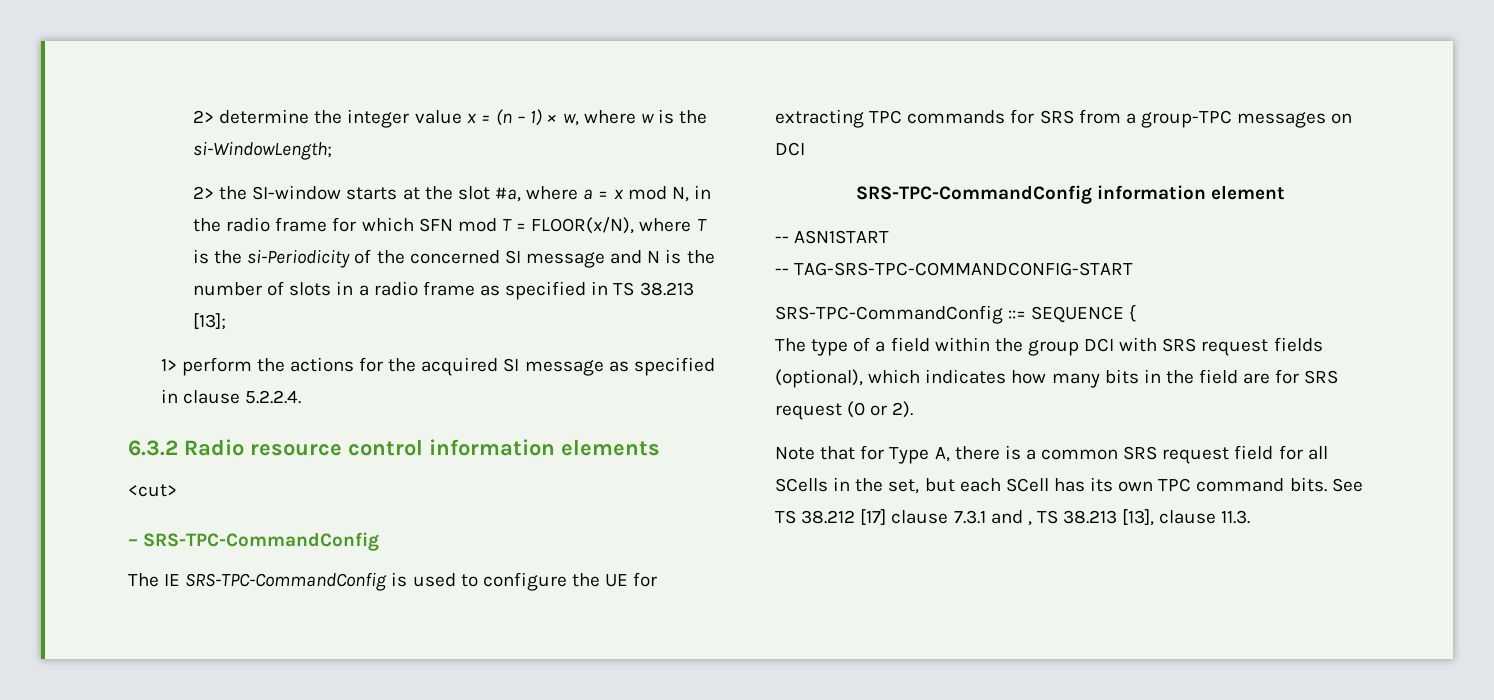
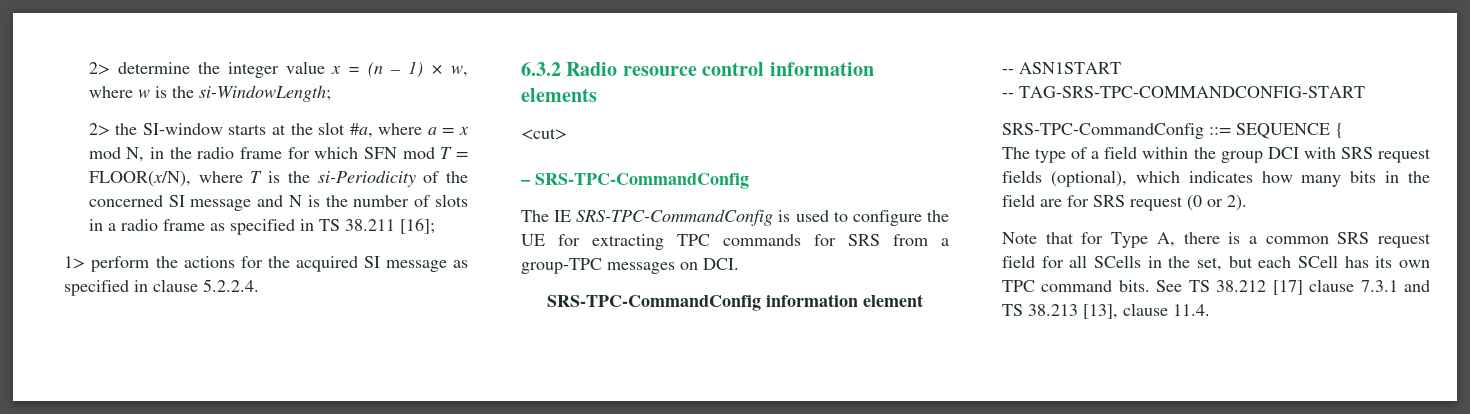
[639,282,694,296] [193,313,227,330] 38.213 [13]; -> [344,218,435,234] 38.211 [16];
[775,142,805,156] DCI -> [703,258,739,270] DCI.
[1027,521,1032,526] , -> (1430, 286) none
[1221,510,1251,524] 11.3. -> [1173,304,1210,316] 11.4.

